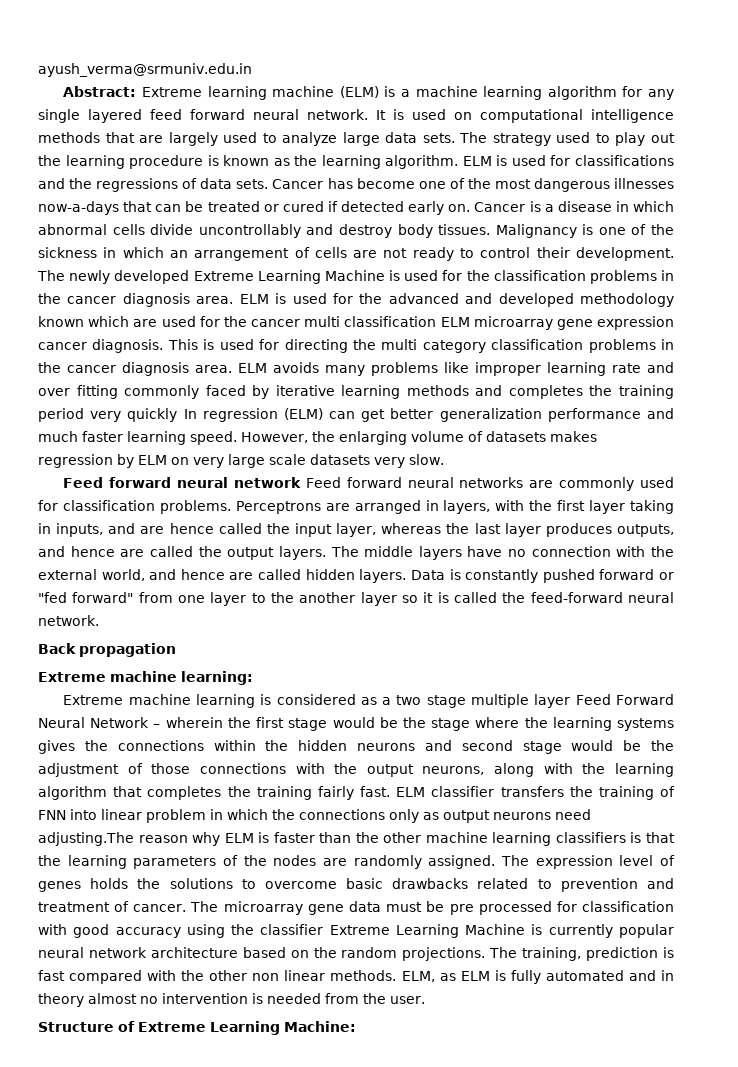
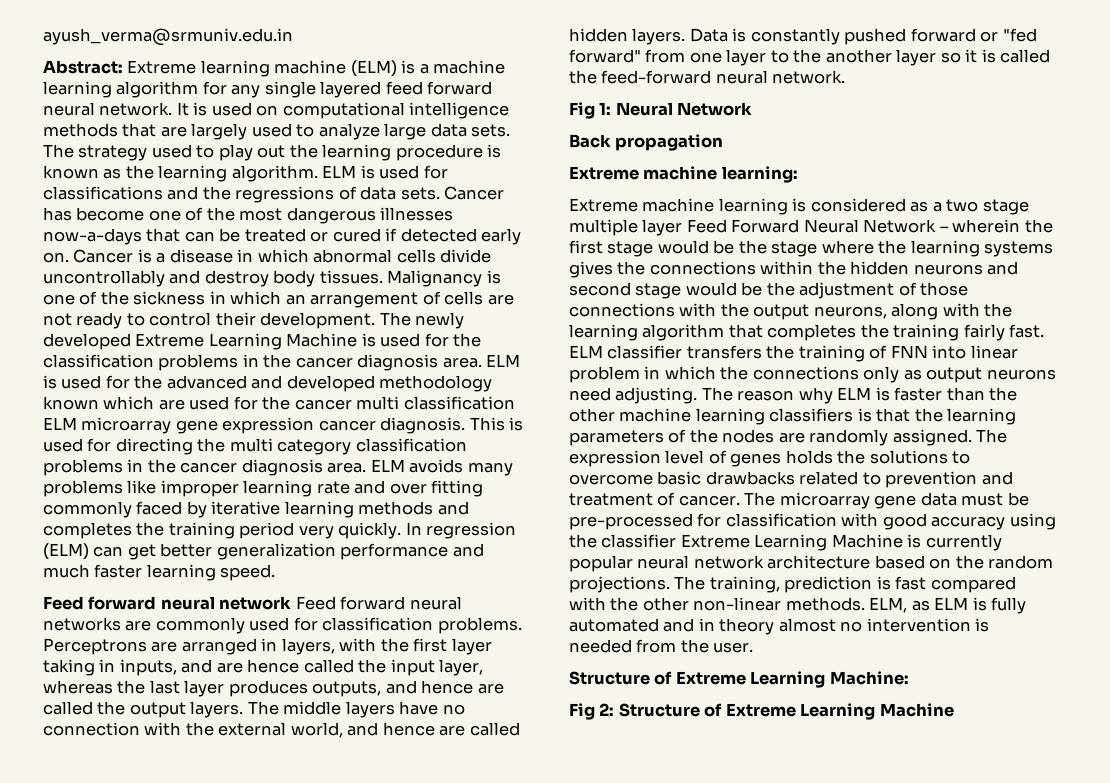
[127,408,178,422] quickly -> [338,522,402,539] quickly.
[241,431,597,445] [38,454,444,468] However, the enlarging volume of datasets makes regression by ELM on very large scale datasets very slow. -> (276, 572) none
(99, 620) none -> [569,102,753,119] // Fig 1: Neural Network
[38,832,134,846] adjusting.The -> [615,387,733,404] adjusting. The
[449,901,552,915] pre processed -> [569,513,693,530] pre-processed
[252,970,326,981] non linear -> [693,597,782,611] non-linear
(356, 1026) none -> [569,703,954,720] // Fig 2: Structure of Extreme Learning Machine

